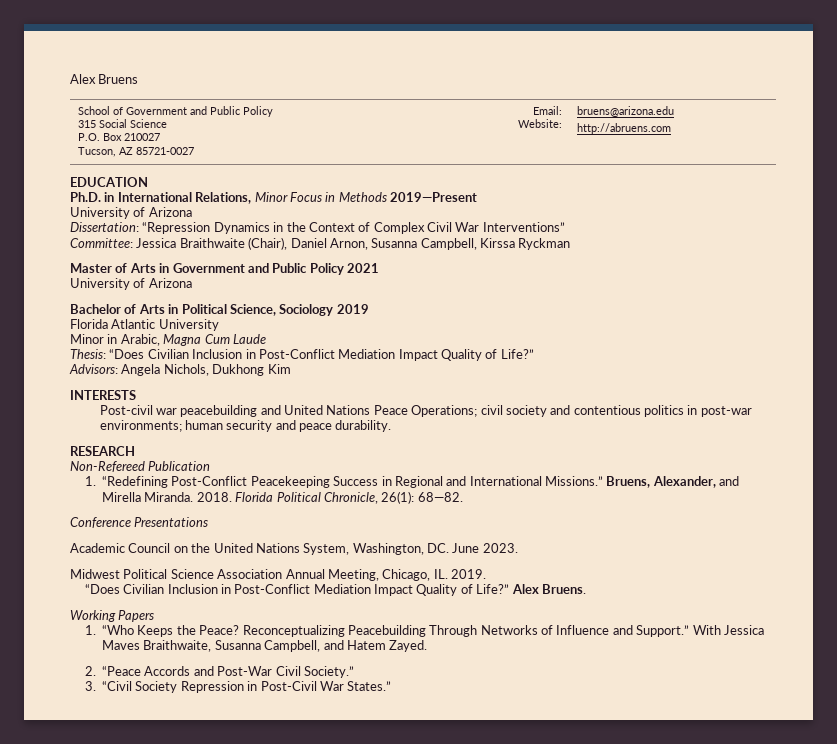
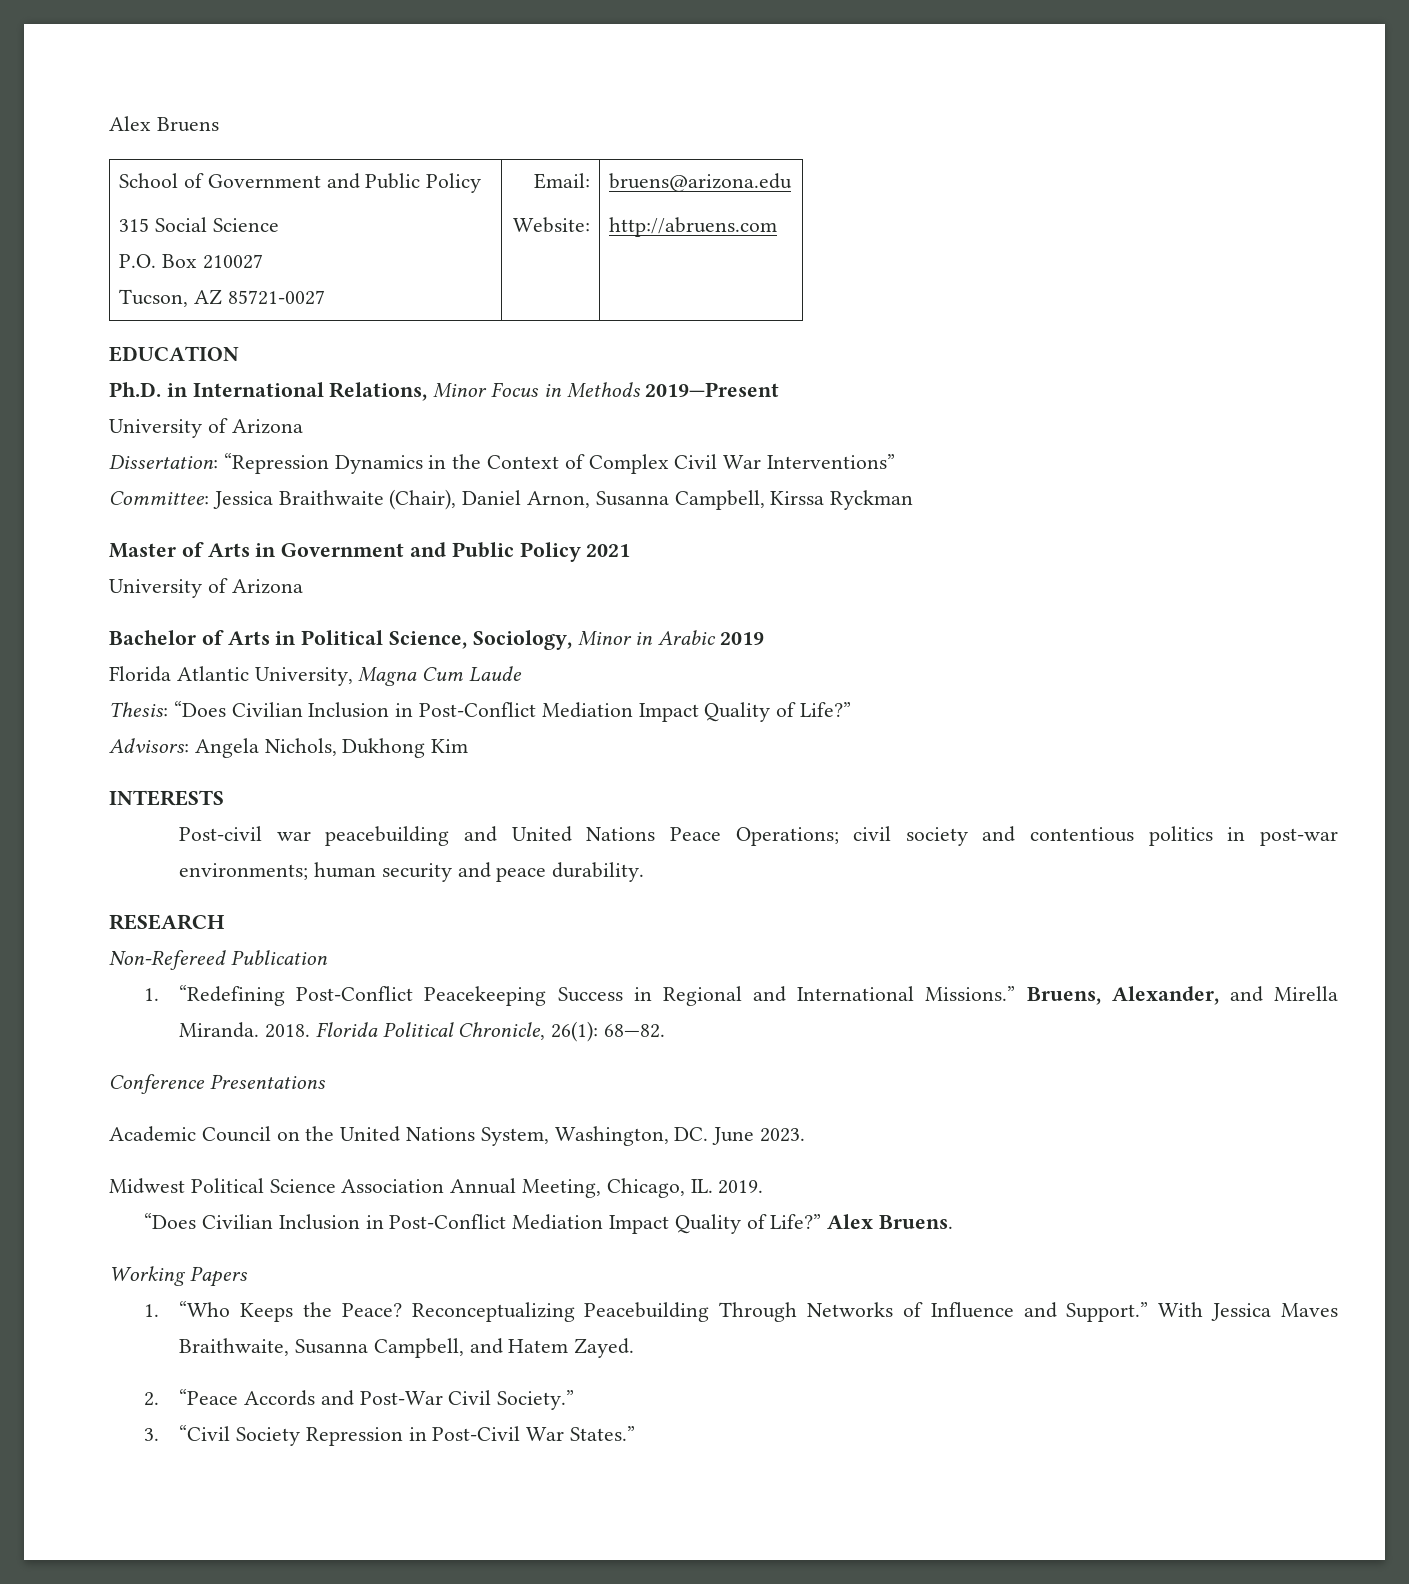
[279,304,334,316] Sociology -> [472,630,717,650] Sociology, Minor in Arabic
[158,319,219,331] [70,334,160,346] University // Minor in Arabic, -> [254,667,353,686] University,

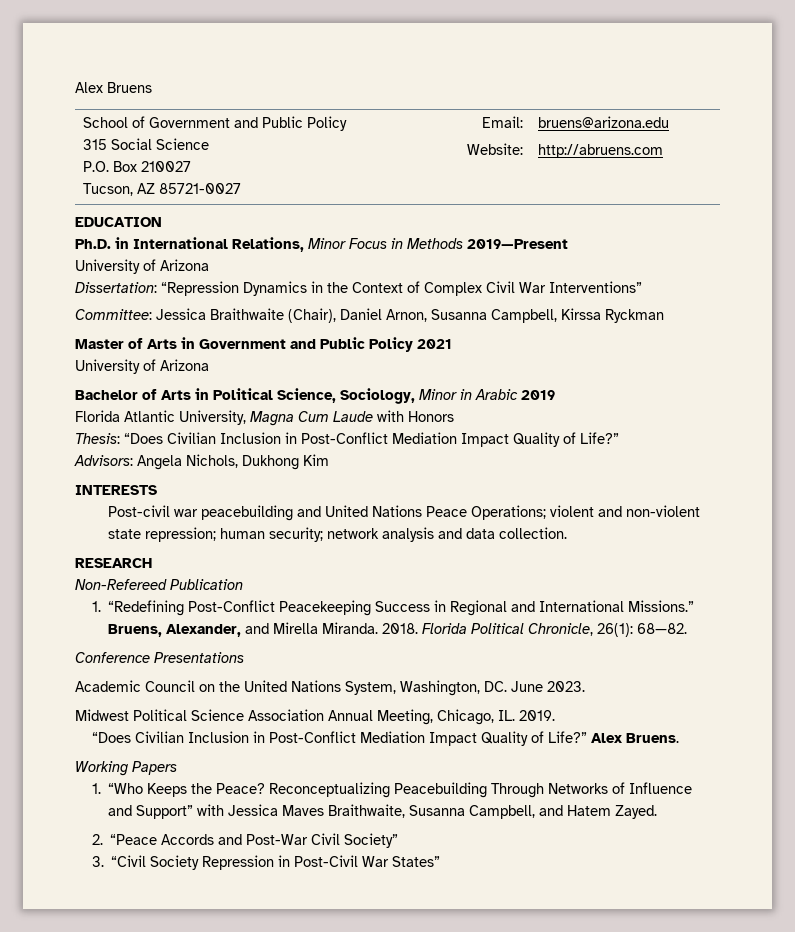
(523, 674) none -> [377,410,454,422] with Honors
[853,826,1338,846] [179,862,645,882] civil society and contentious politics in post-war environments; human security and peace durability. -> [550,505,701,517] [108,527,568,542] violent and non-violent state repression; human security; network analysis and data collection.
[1066,1302,1204,1322] Support.” With -> [136,804,225,819] Support” with
[497,1390,575,1410] Society.” -> [343,833,398,848] Society”
[570,1426,636,1441] States.” -> [391,856,440,867] States”

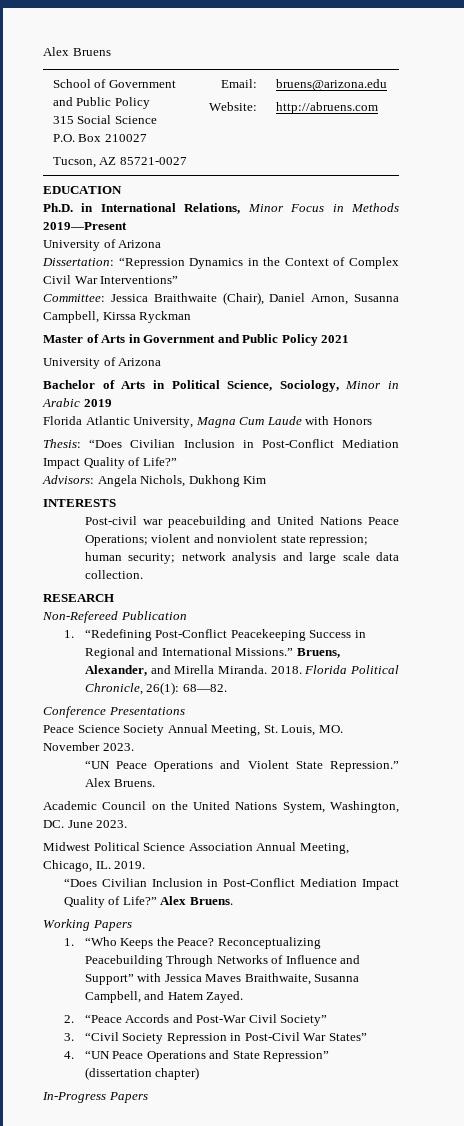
[626,505,701,517] non-violent -> [217,534,278,543] nonviolent
(463, 533) none -> [309,552,370,564] large scale
(244, 657) none -> [43,724,343,736] [43,742,134,751] [84,760,400,772] [84,778,156,787] // Peace Science Society Annual Meeting, St. Louis, MO. November 2023. // “UN Peace Operations and Violent State Repression.” Alex Bruens.
(440, 861) none -> [63,1050,330,1062] [84,1067,200,1080] [42,1092,148,1103] // 4. “UN Peace Operations and State Repression” (dissertation chapter) // In-Progress Papers

